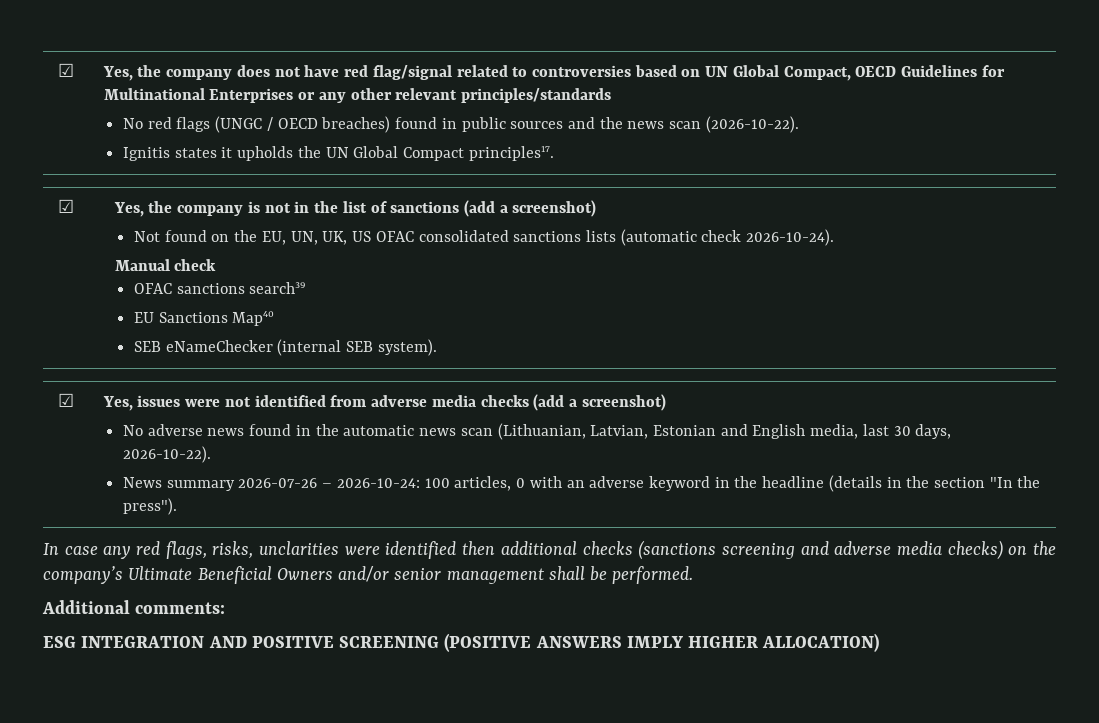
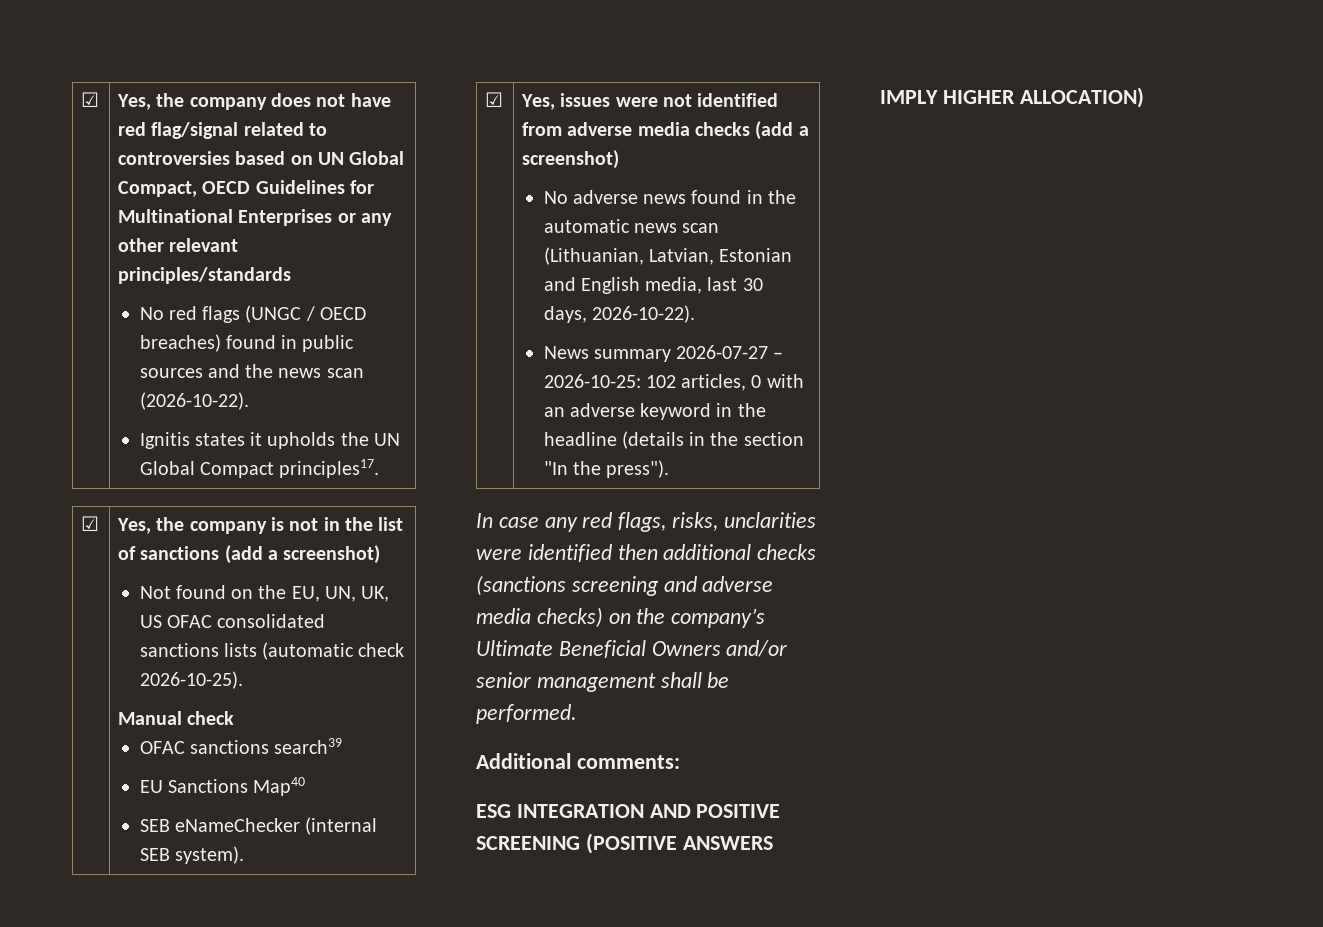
[746,229,835,246] 2026-10-24). -> [139,671,243,689] 2026-10-25).
[238,478,450,488] 2026-07-26 – 2026-10-24: 100 -> [676,345,784,359] [543,374,676,388] 2026-07-27 – 2026-10-25: 102

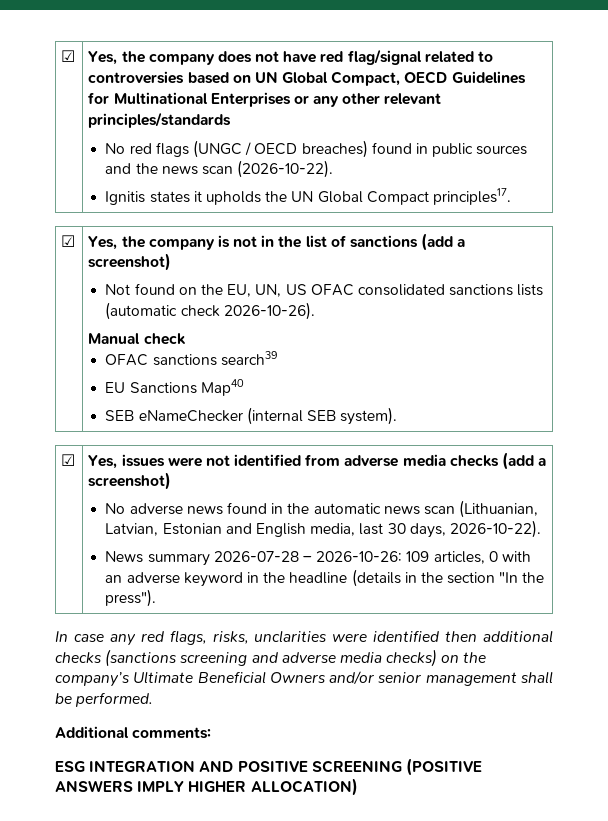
[361,586,390,602] UK, -> (282, 290) none
[139,671,243,689] 2026-10-25). -> [223,302,315,320] 2026-10-26).
[676,345,784,359] [543,374,676,388] 2026-07-27 – 2026-10-25: 102 -> [213,551,430,562] 2026-07-28 – 2026-10-26: 109

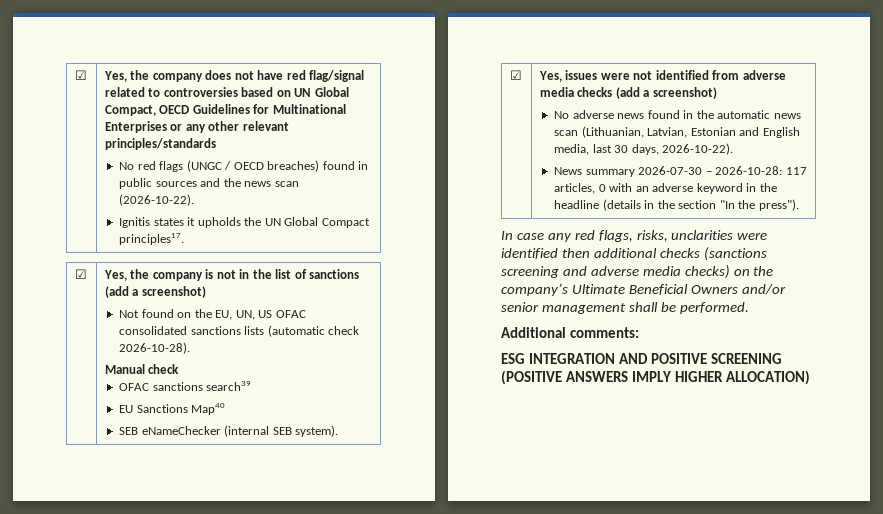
[223,302,315,320] 2026-10-26). -> [119,342,191,354] 2026-10-28).
[213,551,430,562] 2026-07-28 – 2026-10-26: 109 -> [638,166,807,175] 2026-07-30 – 2026-10-28: 117

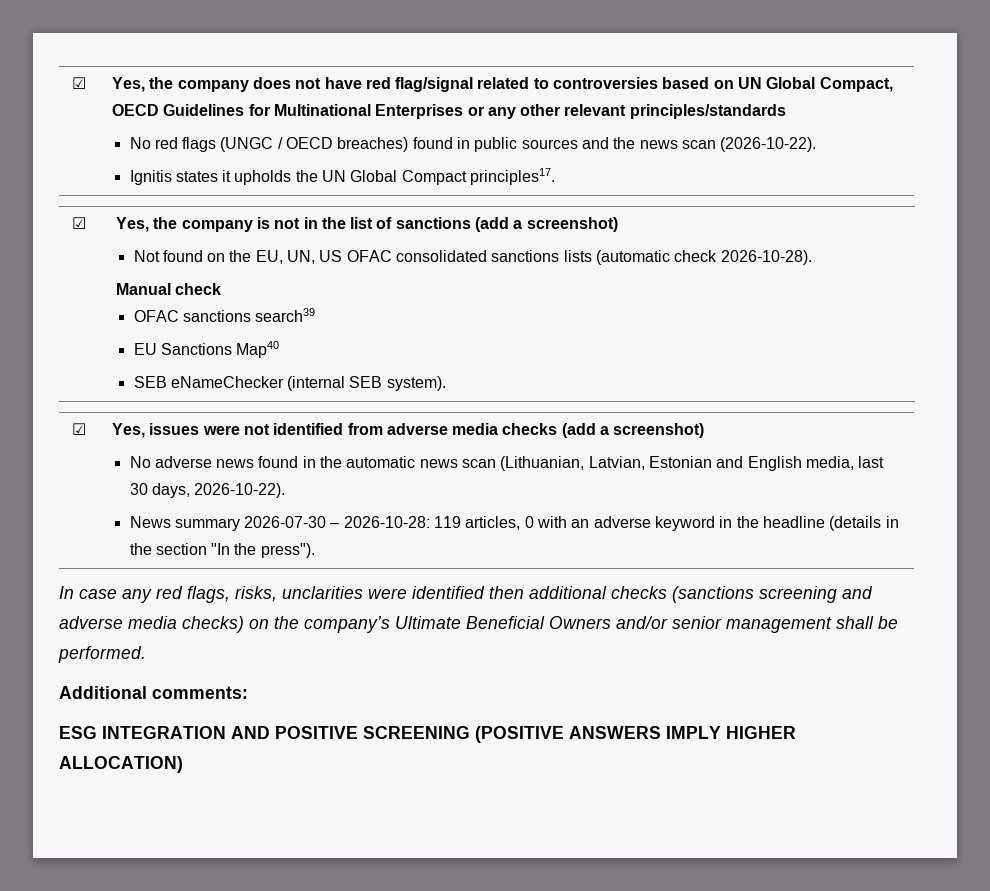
[785,167,807,175] 117 -> [434,516,462,528] 119

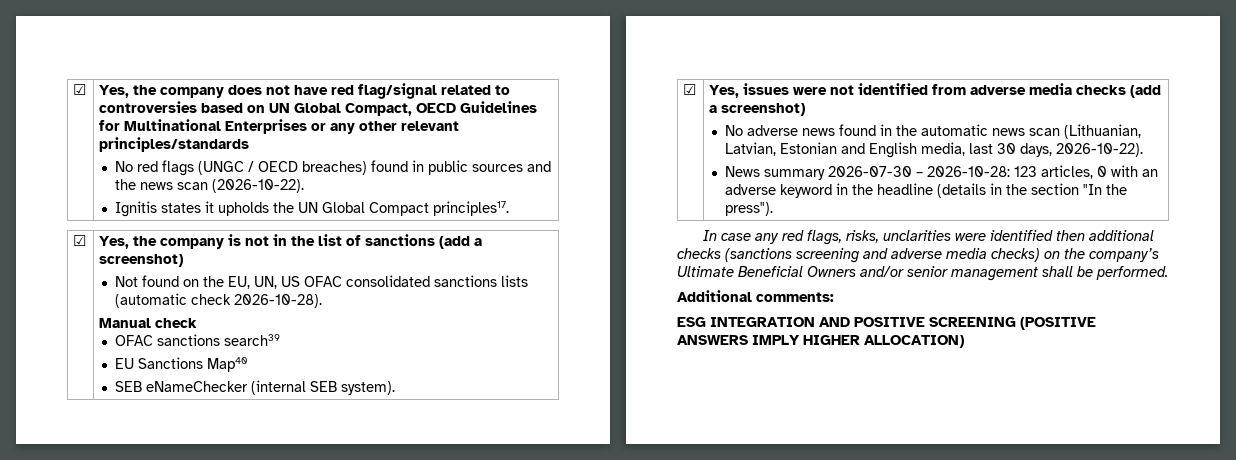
[434,516,462,528] 119 -> [1014,166,1038,177] 123

